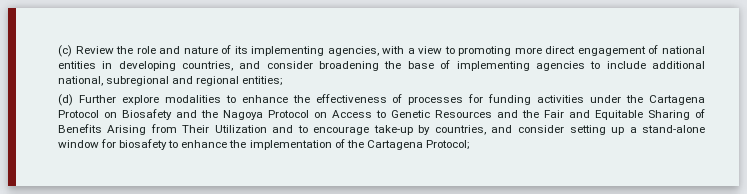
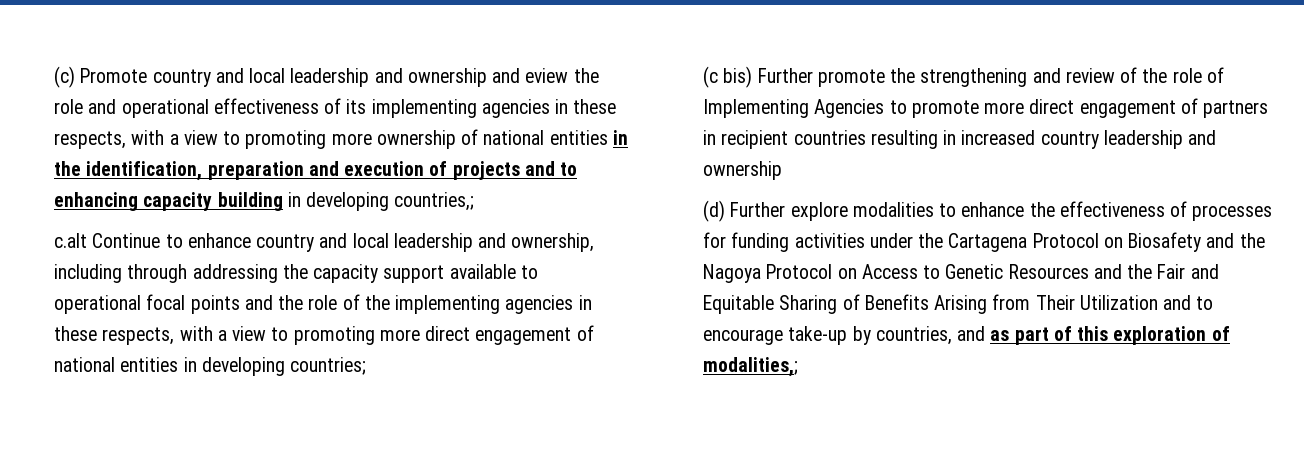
[75,46,114,54] Review -> [80,68,569,87] Promote country and local leadership and ownership and eview
[183,46,218,54] nature -> [121,98,319,118] operational effectiveness
[327,46,379,56] agencies, -> [481,99,617,118] [53,129,628,149] [53,161,578,181] [53,192,475,211] [53,233,595,252] [53,264,538,283] [53,294,592,314] [53,326,175,345] agencies in these respects, with a view to promoting more ownership of national entities in the identification, preparation and execution of projects and to enhancing capacity building in developing countries,; // c.alt Continue to enhance country and local leadership and ownership, including through addressing the capacity support available to operational focal points and the role of the implementing agencies in these respects,
[182,60,705,71] [57,76,284,86] countries, and consider broadening the base of implementing agencies to include additional national, subregional and regional entities; -> [290,357,367,375] [702,66,1224,88] [702,98,1269,118] [702,130,1217,149] [702,161,782,180] countries; // (c bis) Further promote the strengthening and review of the role of Implementing Agencies to promote more direct engagement of partners in recipient countries resulting in increased country leadership and ownership
[517,125,705,135] [57,139,471,150] consider setting up a stand-alone window for biosafety to enhance the implementation of the Cartagena Protocol; -> [990,326,1230,345] [702,357,798,377] as part of this exploration of modalities,;

